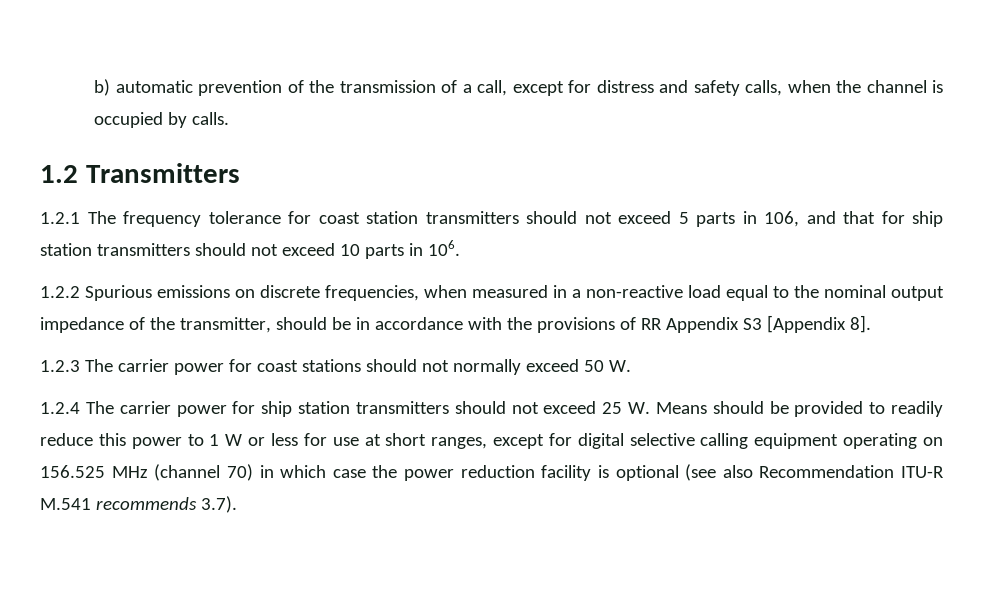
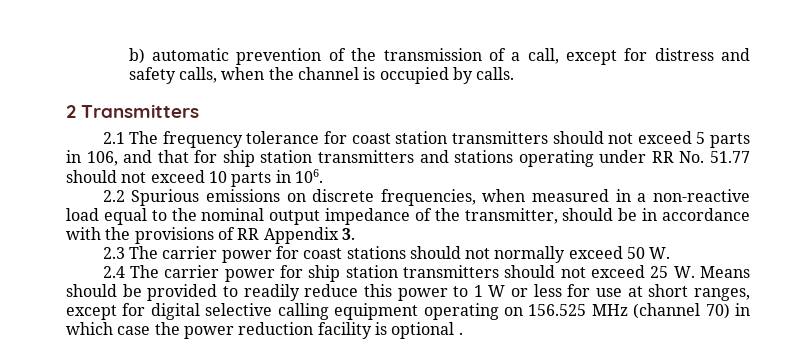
[40,165,78,183] 1.2 -> [66,105,76,118] 2
[40,212,80,224] 1.2.1 -> [102,132,125,144] 2.1
(190, 249) none -> [419,150,750,167] and stations operating under RR No. 51.77
[40,286,80,298] 1.2.2 -> [102,190,125,202] 2.2
[742,315,871,333] [40,360,80,372] S3 [Appendix 8]. // 1.2.3 -> [341,228,355,240] [102,247,125,259] 3. // 2.3
[40,402,80,414] 1.2.4 -> [102,266,125,278] 2.4
[685,464,944,481] [40,496,237,513] (see also Recommendation ITU-R M.541 recommends 3.7). -> [458,332,463,335] .

